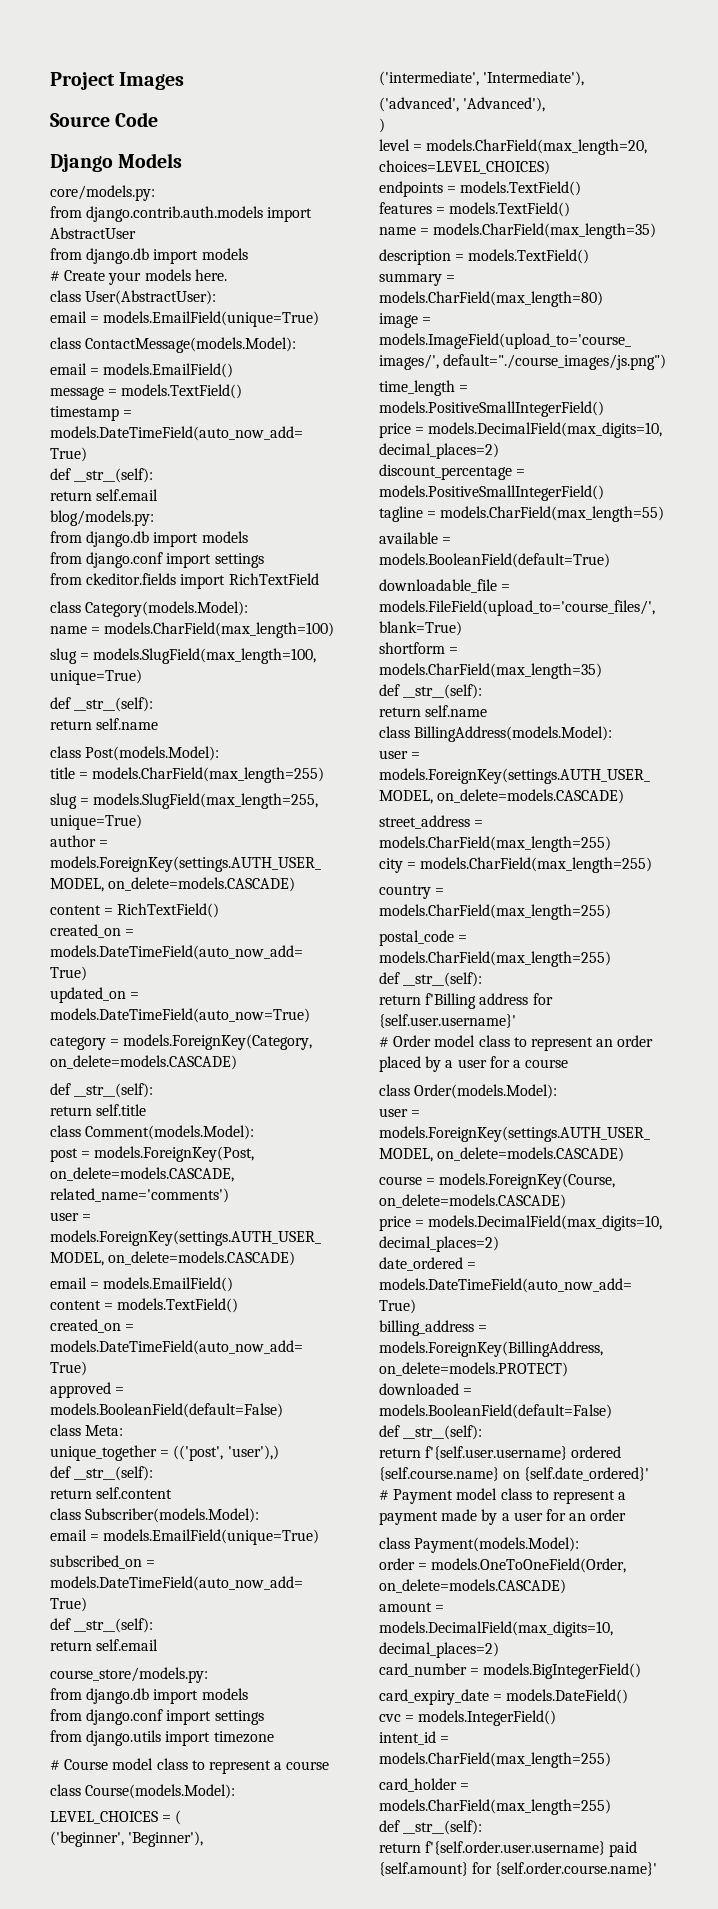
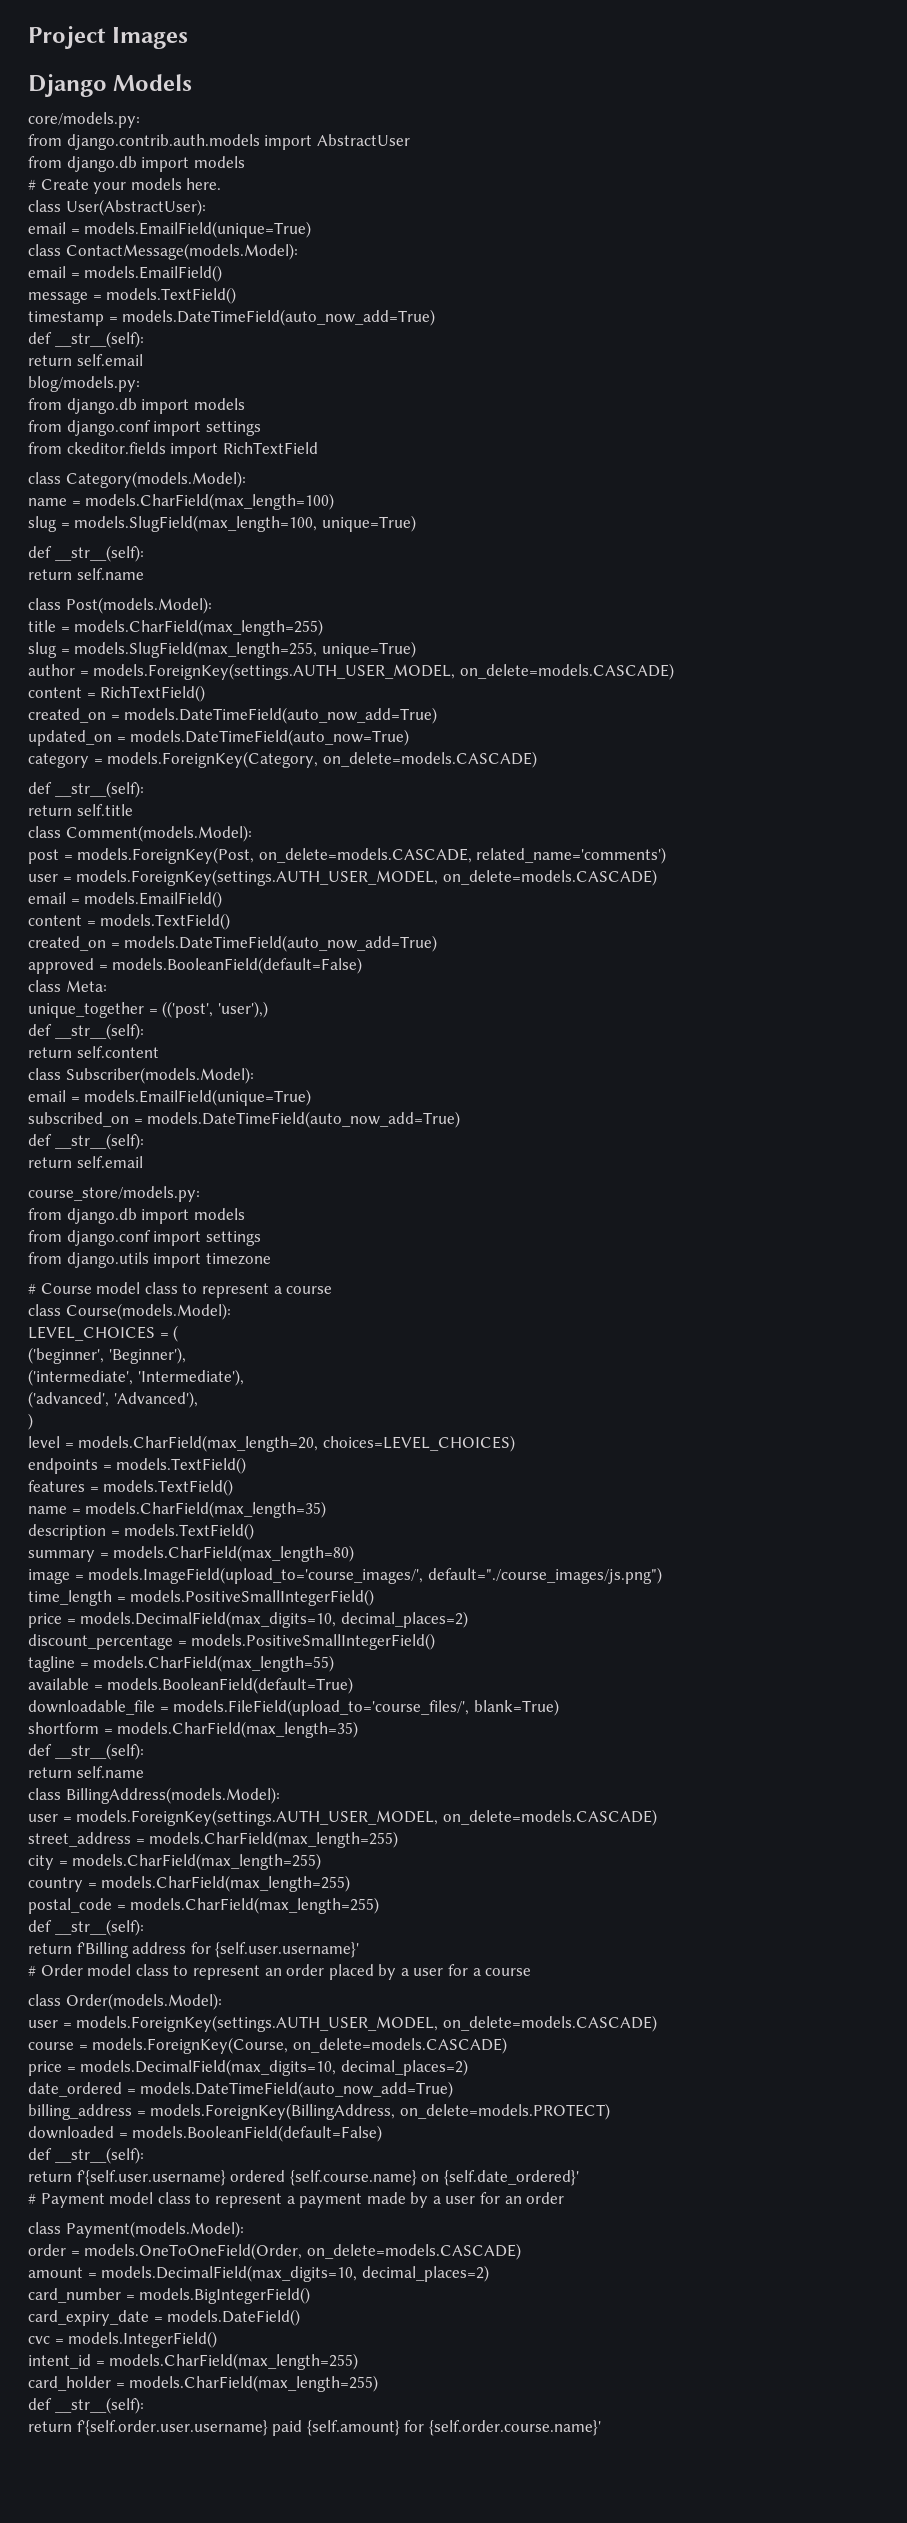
[50,112,159,127] // Source Code -> (189, 38) none

